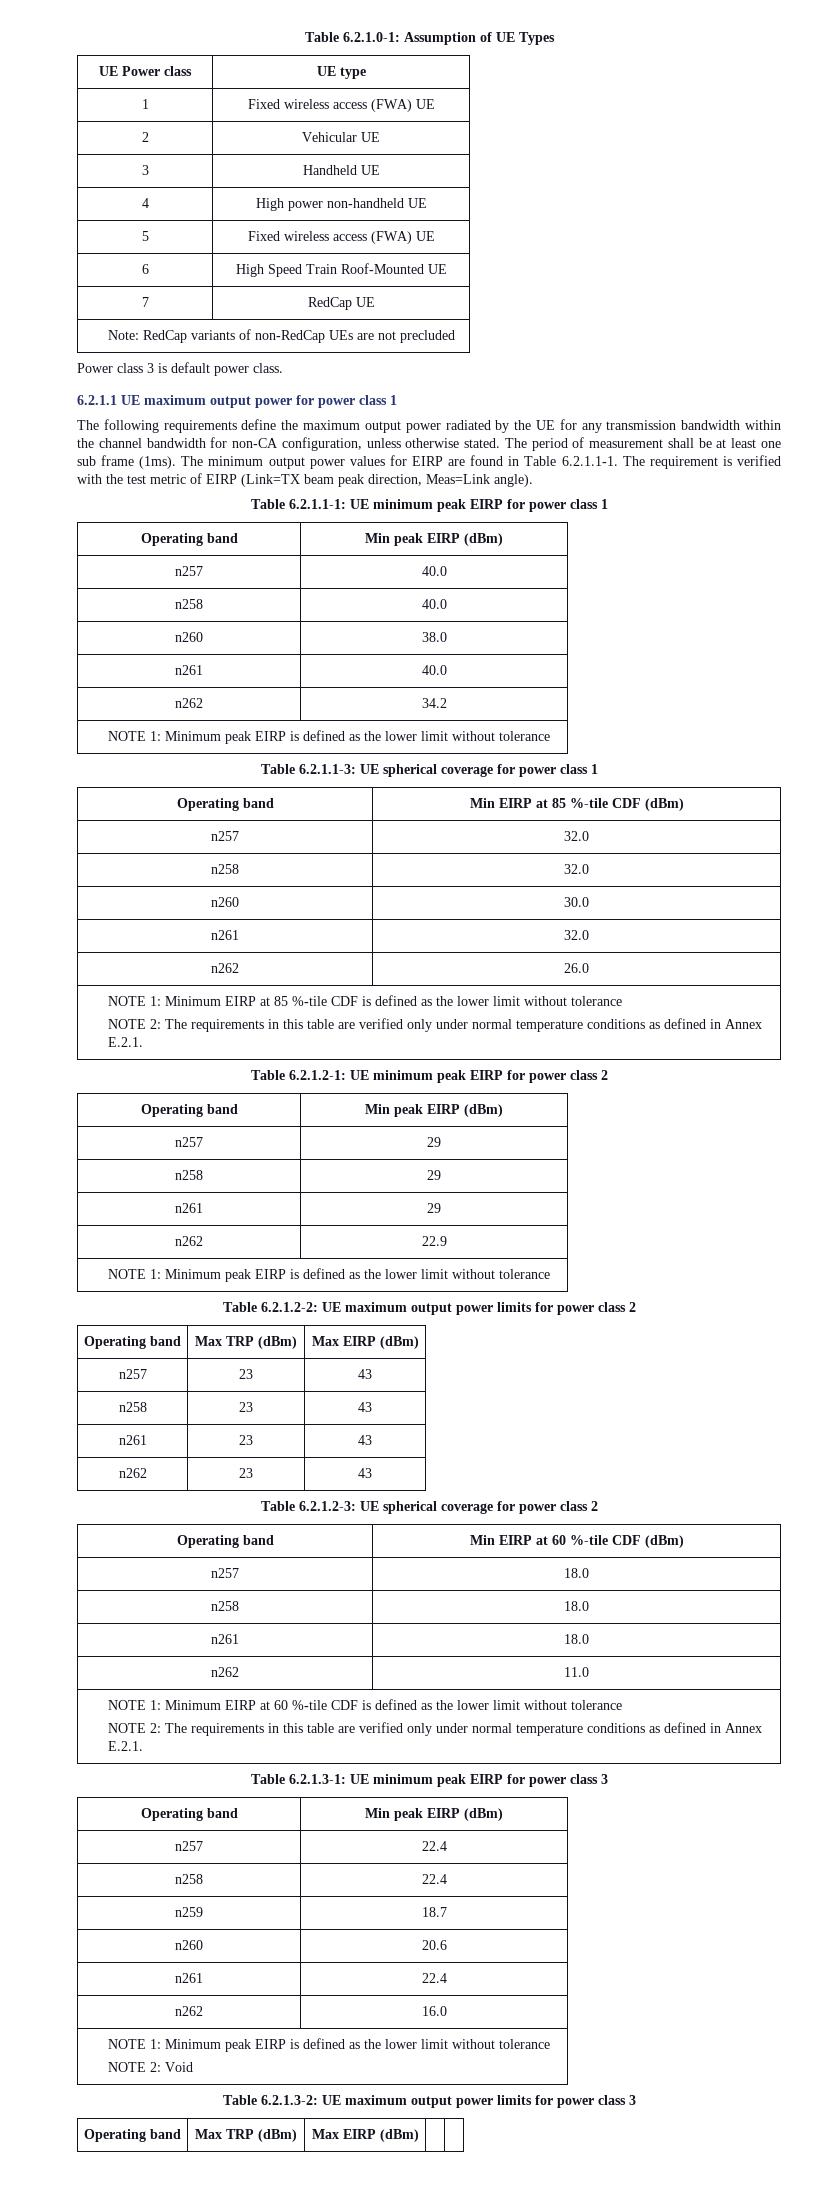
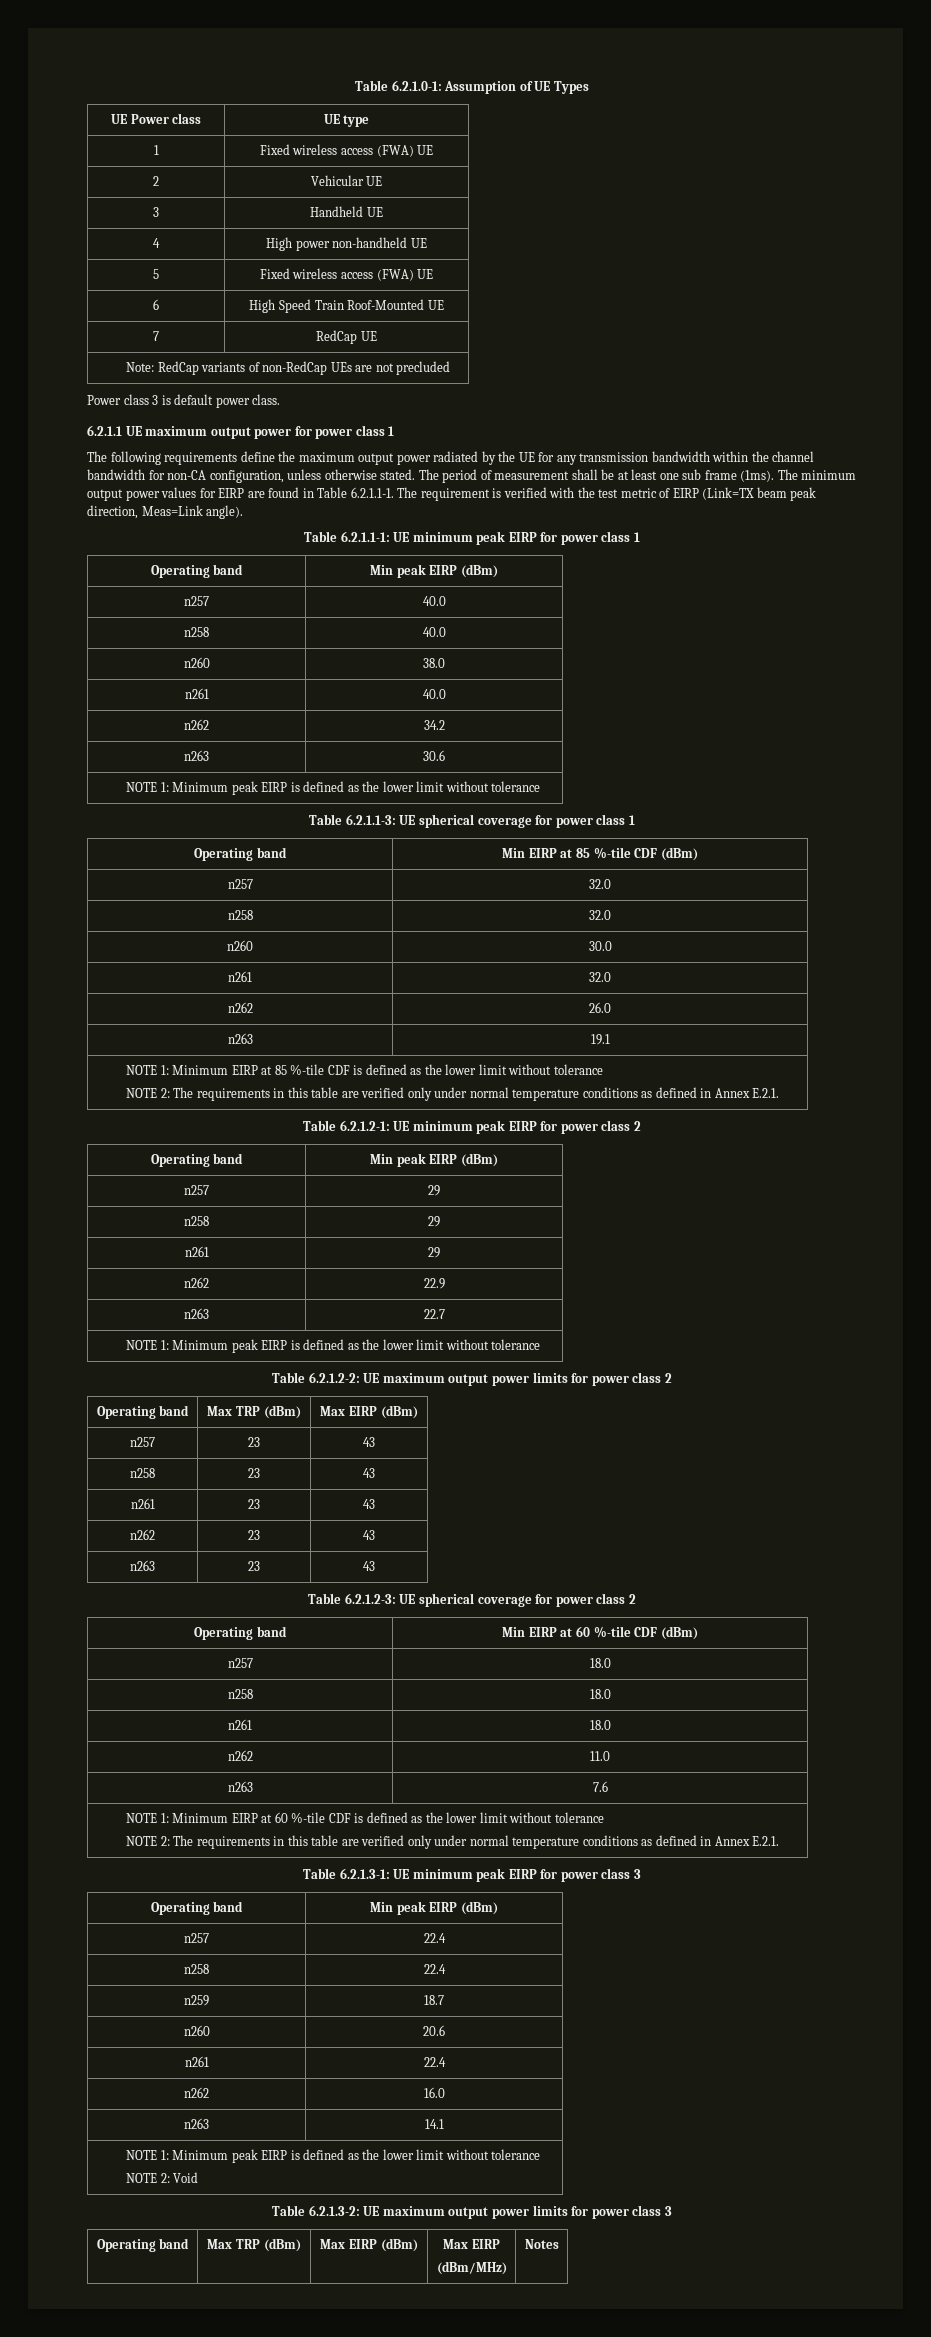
(447, 703) none -> [184,750,209,761] [423,750,445,761] // n263 | 30.6
(589, 968) none -> [227,1033,253,1044] [590,1034,610,1045] // n263 | 19.1
(447, 1241) none -> [184,1308,209,1319] [423,1309,445,1319] // n263 | 22.7
(372, 1473) none -> [130,1560,155,1571] [248,1561,260,1571] [363,1561,375,1571] // n263 | 23 | 43
(589, 1672) none -> [227,1781,253,1792] [592,1781,608,1792] // n263 | 7.6
(447, 2011) none -> [184,2118,209,2129] [424,2119,444,2129] // n263 | 14.1
(419, 2135) | -> [443,2239,500,2249] [436,2261,507,2275] [524,2239,559,2249] Max EIRP // (dBm/MHz) | Notes

